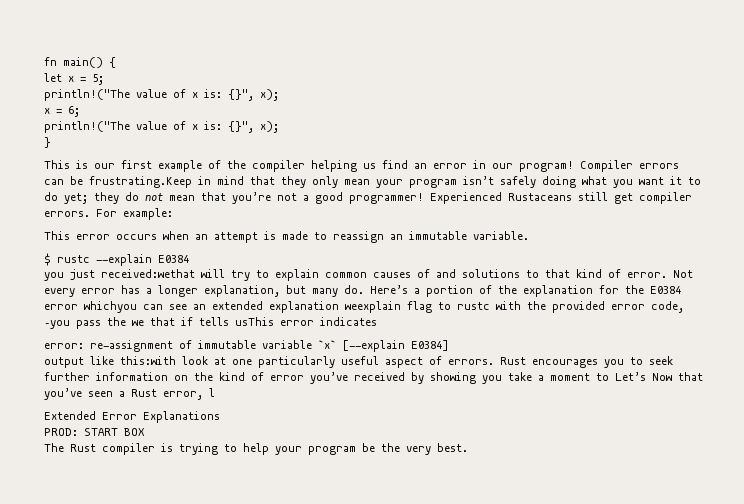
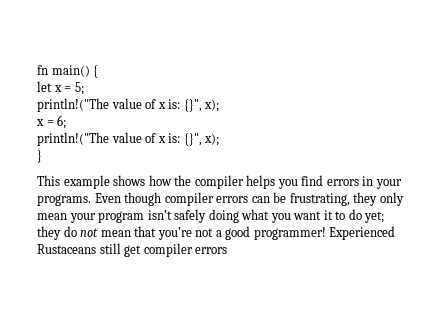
[76,160,679,172] [44,176,275,188] is our first example of the compiler helping us find an error in our program! Compiler errors can be frustrating.Keep in mind that -> [63,175,402,189] [37,192,350,206] example shows how the compiler helps you find errors in your programs. Even though compiler errors can be frustrating,
[44,208,173,220] [44,231,529,243] [44,253,189,266] [44,269,693,281] [44,285,681,297] [44,301,684,313] [44,317,377,329] [44,340,449,352] [44,356,673,368] [44,372,703,384] [44,388,215,400] [44,411,220,423] [44,428,145,436] [44,443,468,455] errors. For example: // This error occurs when an attempt is made to reassign an immutable variable. // $ rustc --explain E0384 // you just received:wethat will try to explain common causes of and solutions to that kind of error. Not every error has a longer explanation, but many do. Here’s a portion of the explanation for the E0384 error whichyou can see an extended explanation weexplain flag to rustc with the provided error code, –you pass the we that if tells usThis error indicates // error: re-assignment of immutable variable `x` [--explain E0384] // output like this:with look at one particularly useful aspect of errors. Rust encourages you to seek further information on the kind of error you’ve received by showing you take a moment to Let’s Now that you’ve seen a Rust error, l // Extended Error Explanations // PROD: START BOX // The Rust compiler is trying to help your program be the very best. -> [195,247,228,254] errors

